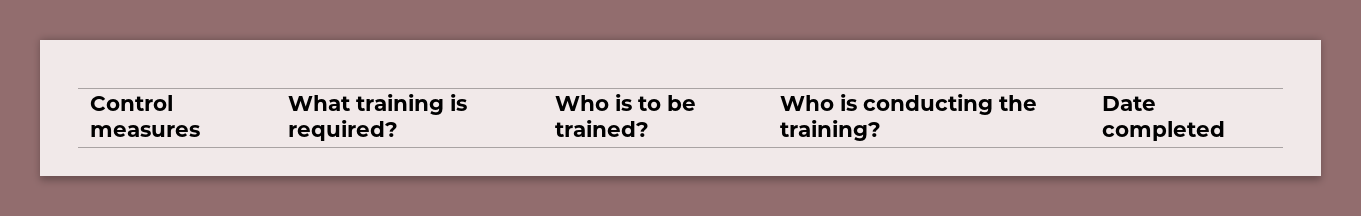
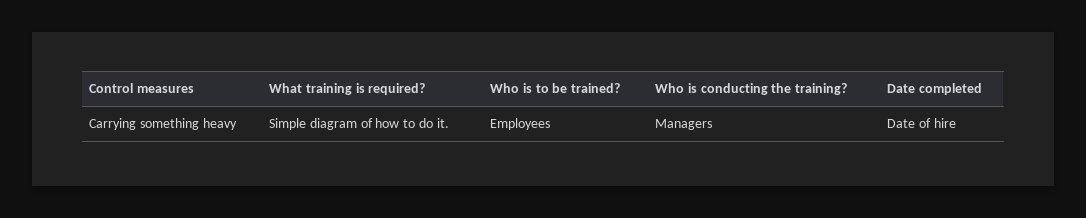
(1226, 131) none -> [89,118,237,130] [269,118,449,130] [490,118,551,130] [655,119,713,130] [887,118,956,128] // Carrying something heavy | Simple diagram of how to do it. | Employees | Managers | Date of hire

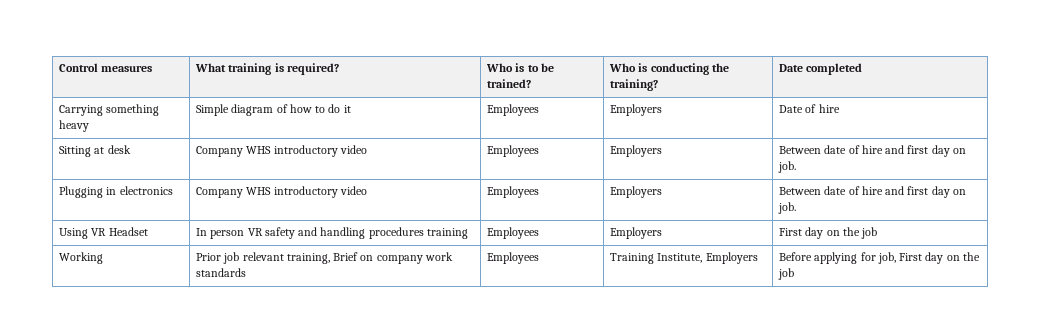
[436,118,449,128] [490,118,551,130] [655,119,713,130] it. | Employees | Managers -> [343,105,351,113] [487,104,540,116] [610,104,663,116] it | Employees | Employers
(956, 123) none -> [59,145,131,157] [196,145,367,157] [487,145,540,157] [610,145,663,157] [779,145,966,157] [778,161,797,173] [59,186,173,198] [196,186,367,198] [487,186,540,198] [610,186,663,198] [779,186,966,198] [778,202,797,214] [59,227,148,239] [196,227,468,239] [487,227,540,239] [610,227,663,239] [779,227,878,239] [59,252,104,264] [196,252,453,264] [196,268,247,277] [487,252,540,264] [610,252,758,264] [779,252,980,264] [778,268,795,280] // Sitting at desk | Company WHS introductory video | Employees | Employers | Between date of hire and first day on job. // Plugging in electronics | Company WHS introductory video | Employees | Employers | Between date of hire and first day on job. // Using VR Headset | In person VR safety and handling procedures training | Employees | Employers | First day on the job // Working | Prior job relevant training, Brief on company work standards | Employees | Training Institute, Employers | Before applying for job, First day on the job

